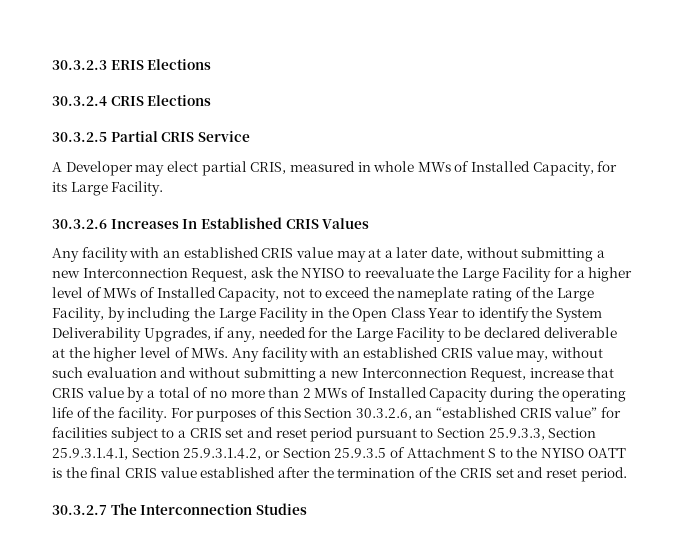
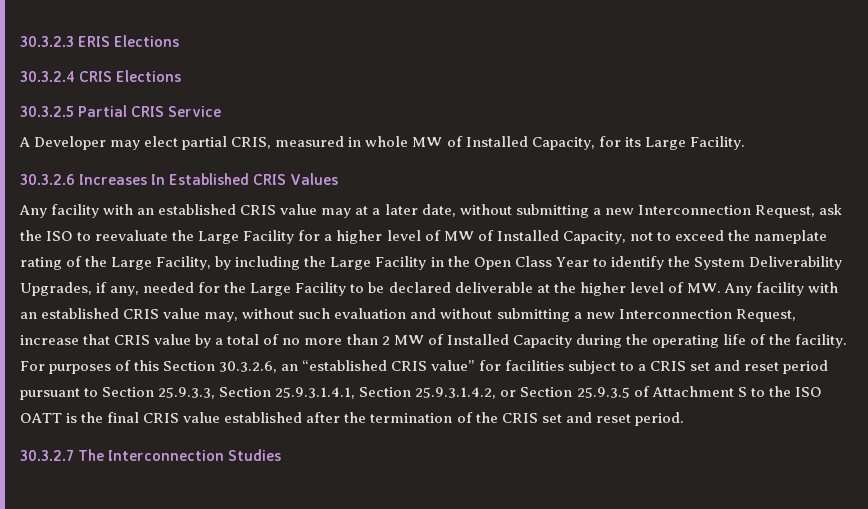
[417,162,451,172] MWs -> [412,137,443,147] MW
[301,268,345,278] NYISO -> [46,231,74,241] ISO
[103,288,137,298] MWs -> [443,231,474,241] MW
[191,348,229,358] MWs. -> [686,283,721,293] MW.
[314,388,348,398] MWs -> [393,335,424,345] MW
[541,448,585,458] NYISO -> [794,387,822,397] ISO

